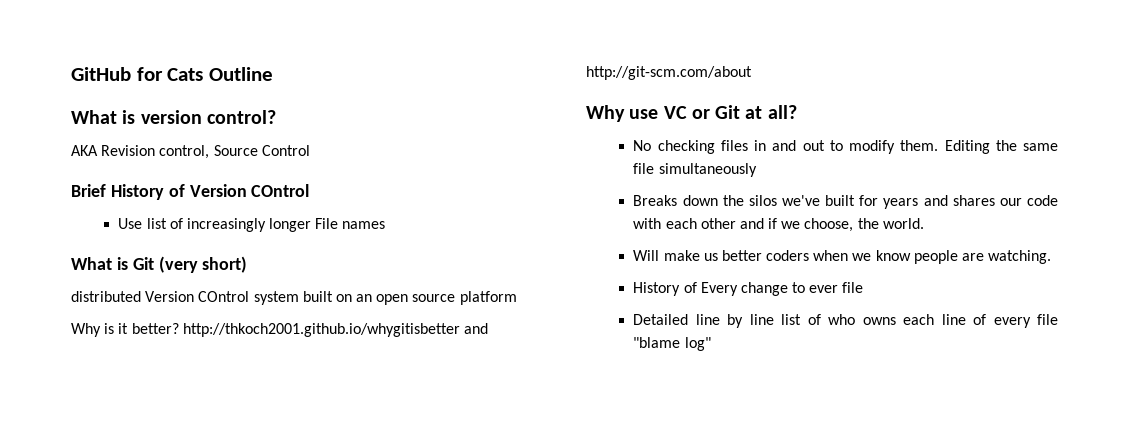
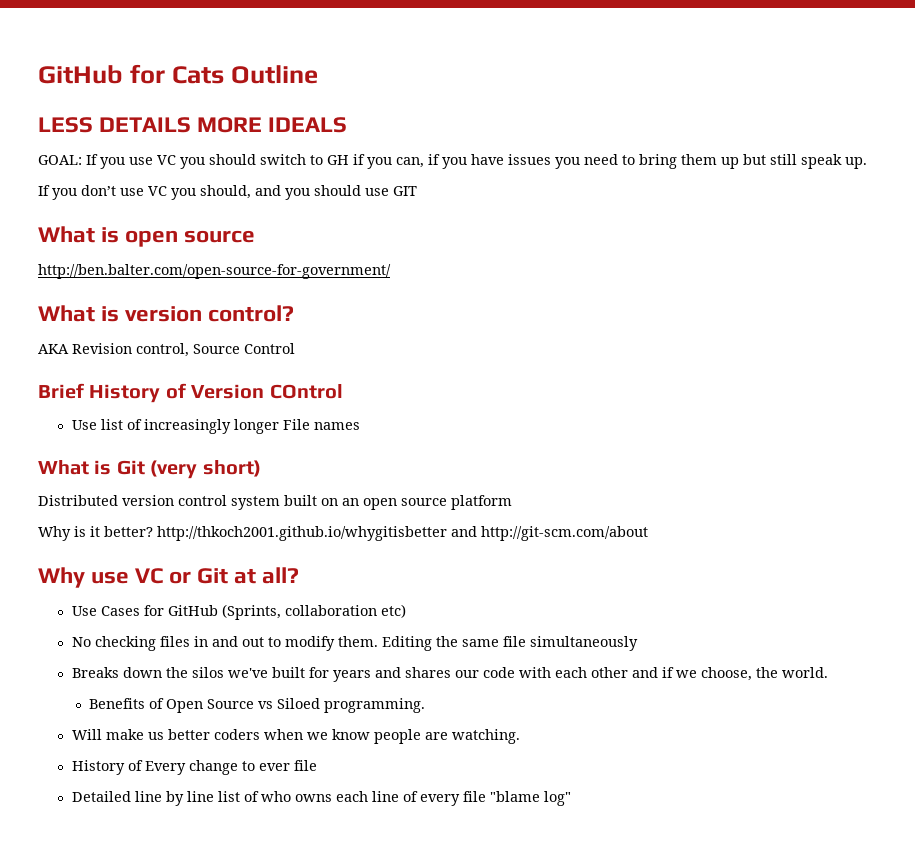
(274, 74) none -> [38,117,348,133] [38,154,867,169] [38,185,417,200] [38,226,256,247] [38,264,391,279] // LESS DETAILS MORE IDEALS // GOAL: If you use VC you should switch to GH if you can, if you have issues you need to bring them up but still speak up. // If you don’t use VC you should, and you should use GIT // What is open source // http://ben.balter.com/open-source-for-government/
[71,291,250,302] distributed Version COntrol -> [38,495,227,506] Distributed version control
(797, 112) none -> [71,604,406,620] // Use Cases for GitHub (Sprints, collaboration etc)
(924, 223) none -> [89,698,426,713] // Benefits of Open Source vs Siloed programming.

